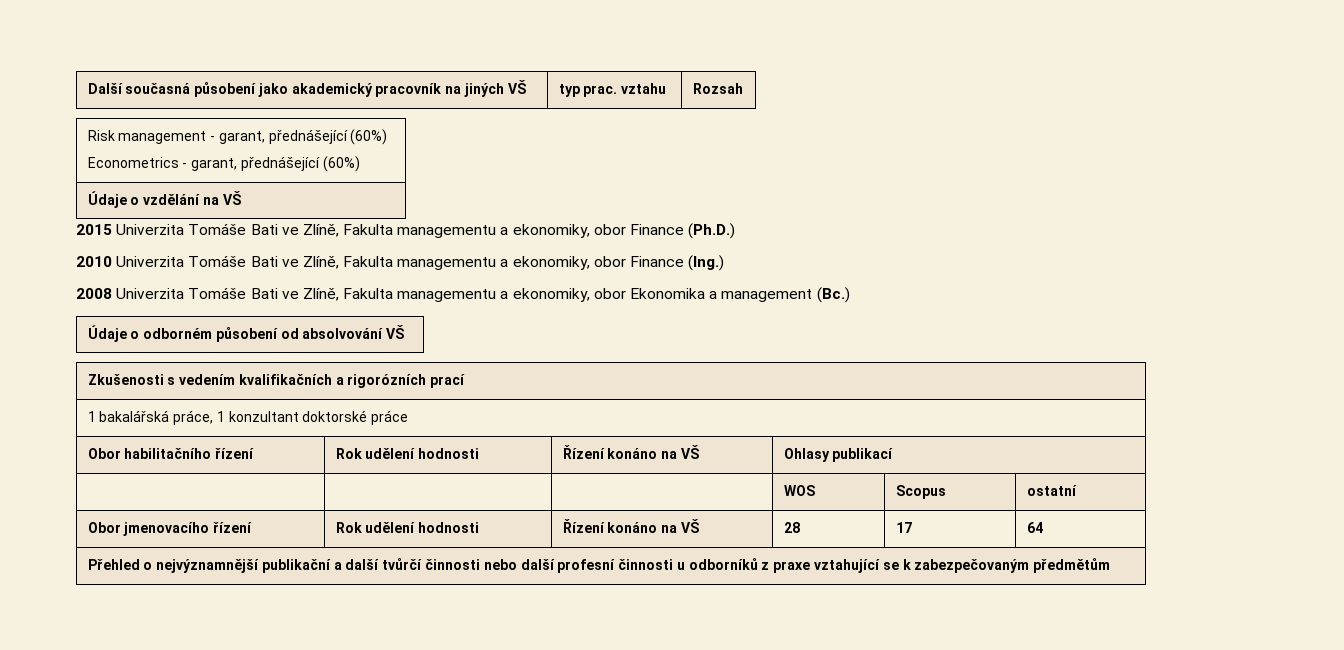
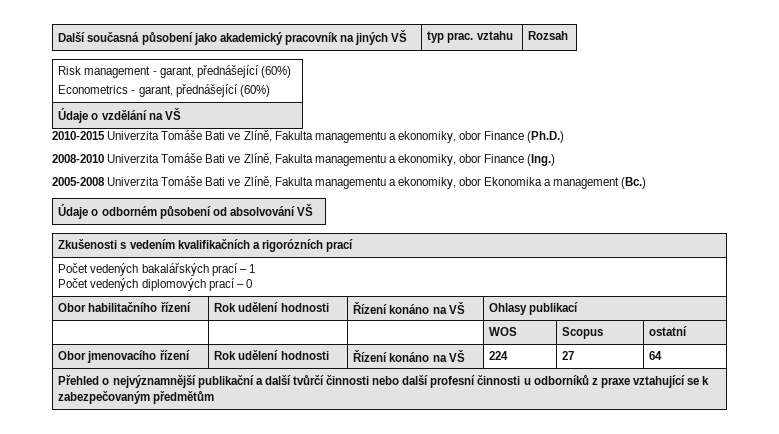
[76,224,112,235] 2015 -> [52,131,105,140] 2010-2015
[76,256,112,267] 2010 -> [52,154,104,163] 2008-2010
[76,288,112,299] 2008 -> [52,177,105,186] 2005-2008
[87,410,409,425] 1 bakalářská práce, 1 konzultant doktorské práce -> [58,263,255,276] [58,278,252,291] Počet vedených bakalářských prací – 1 // Počet vedených diplomových prací – 0
[783,522,800,533] [895,522,912,533] 28 | 17 -> [489,351,509,360] [562,351,575,360] 224 | 27

